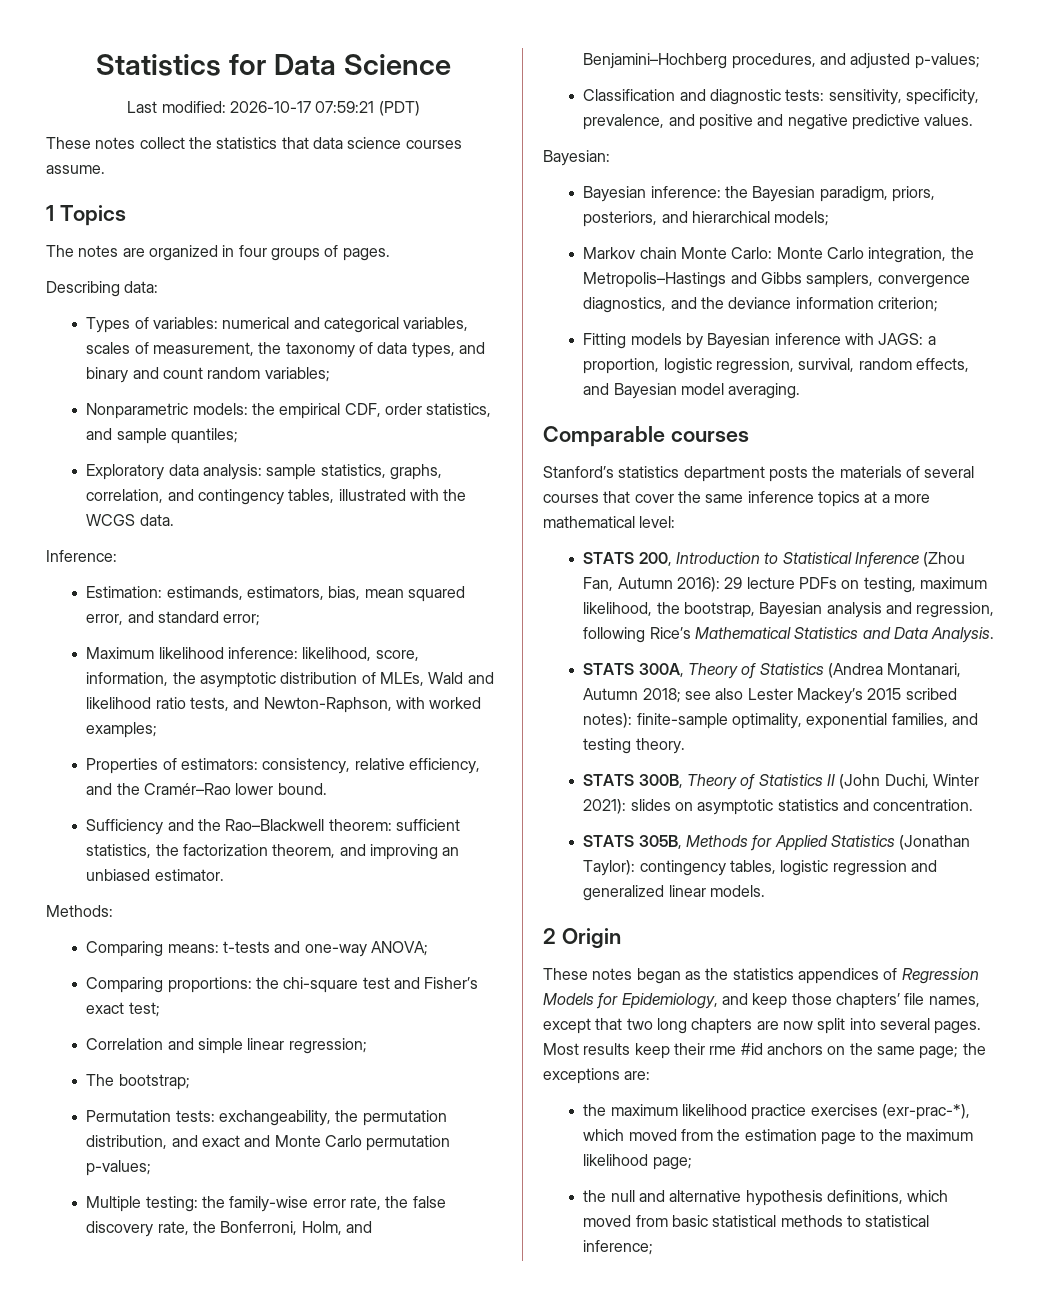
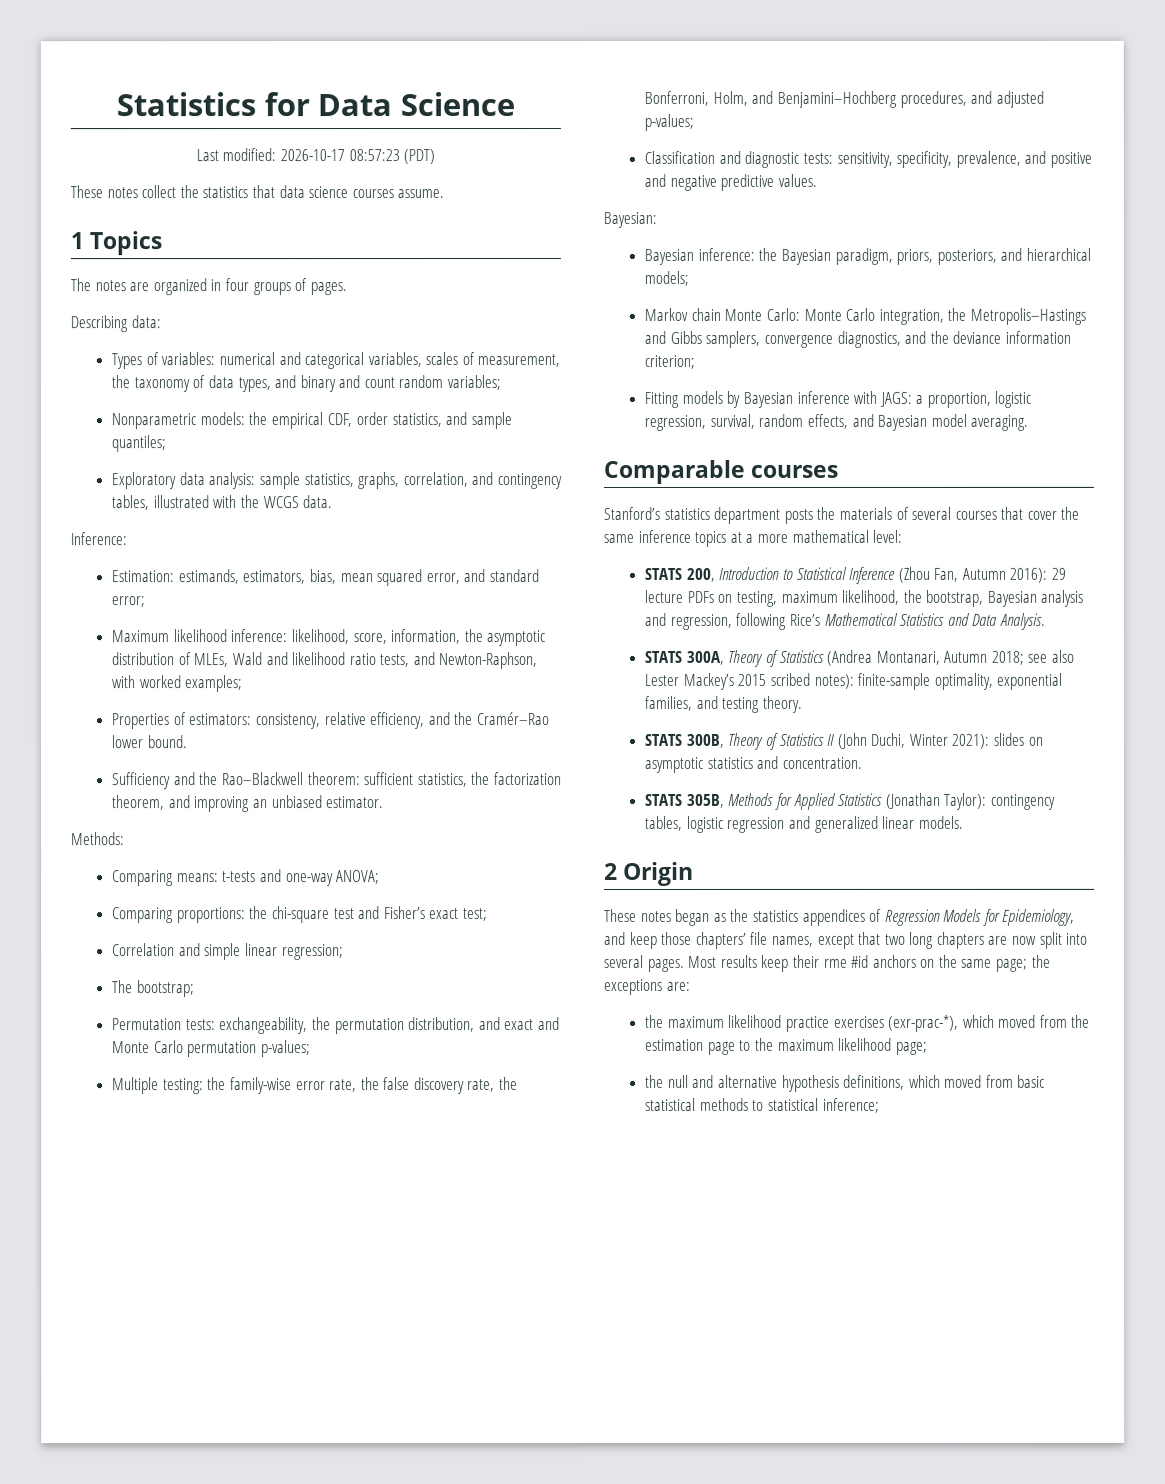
[315,101,375,113] 07:59:21 -> [348,149,400,162] 08:57:23

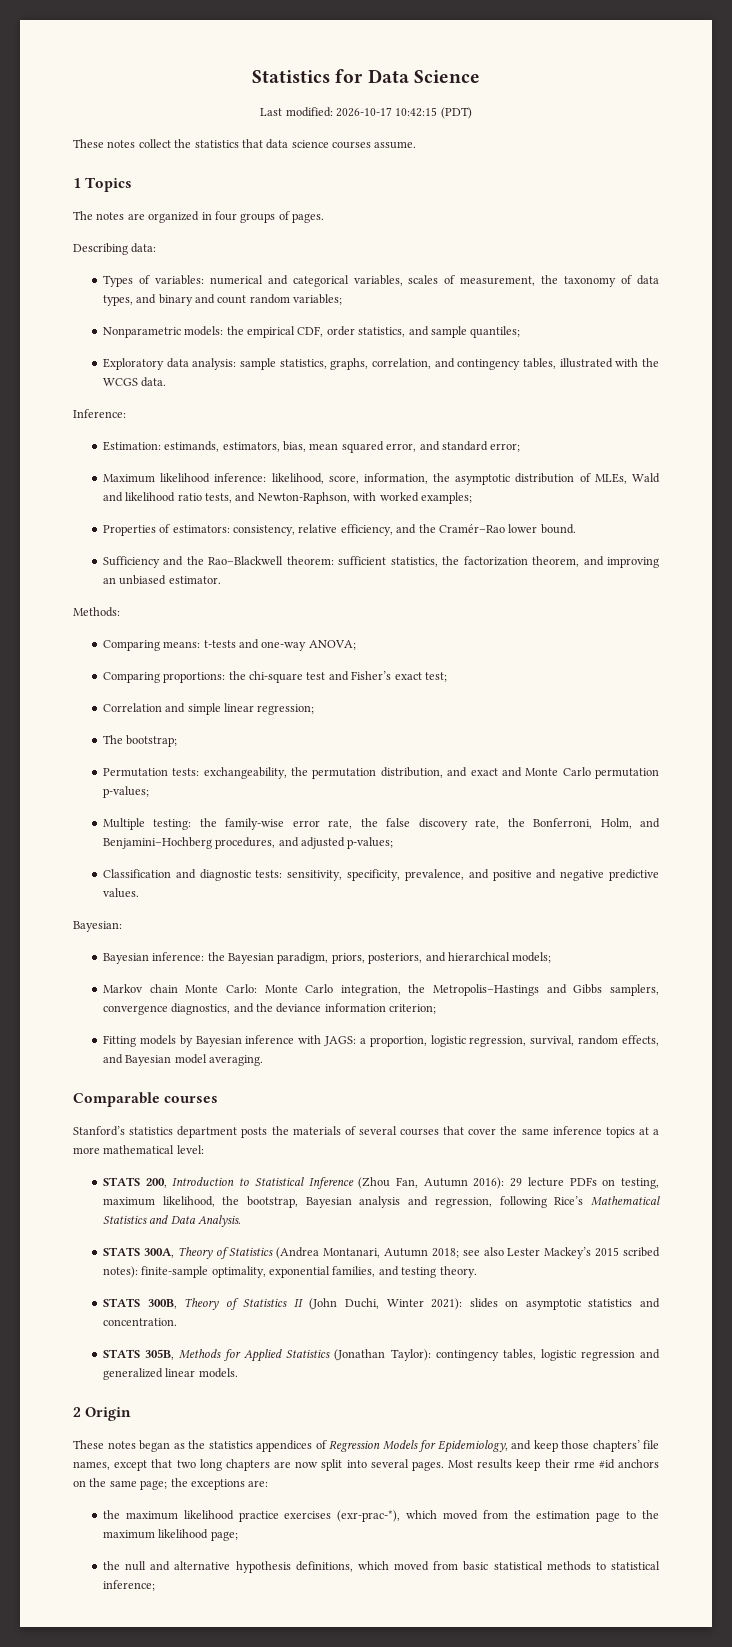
[348,149,400,162] 08:57:23 -> [395,107,438,117] 10:42:15

